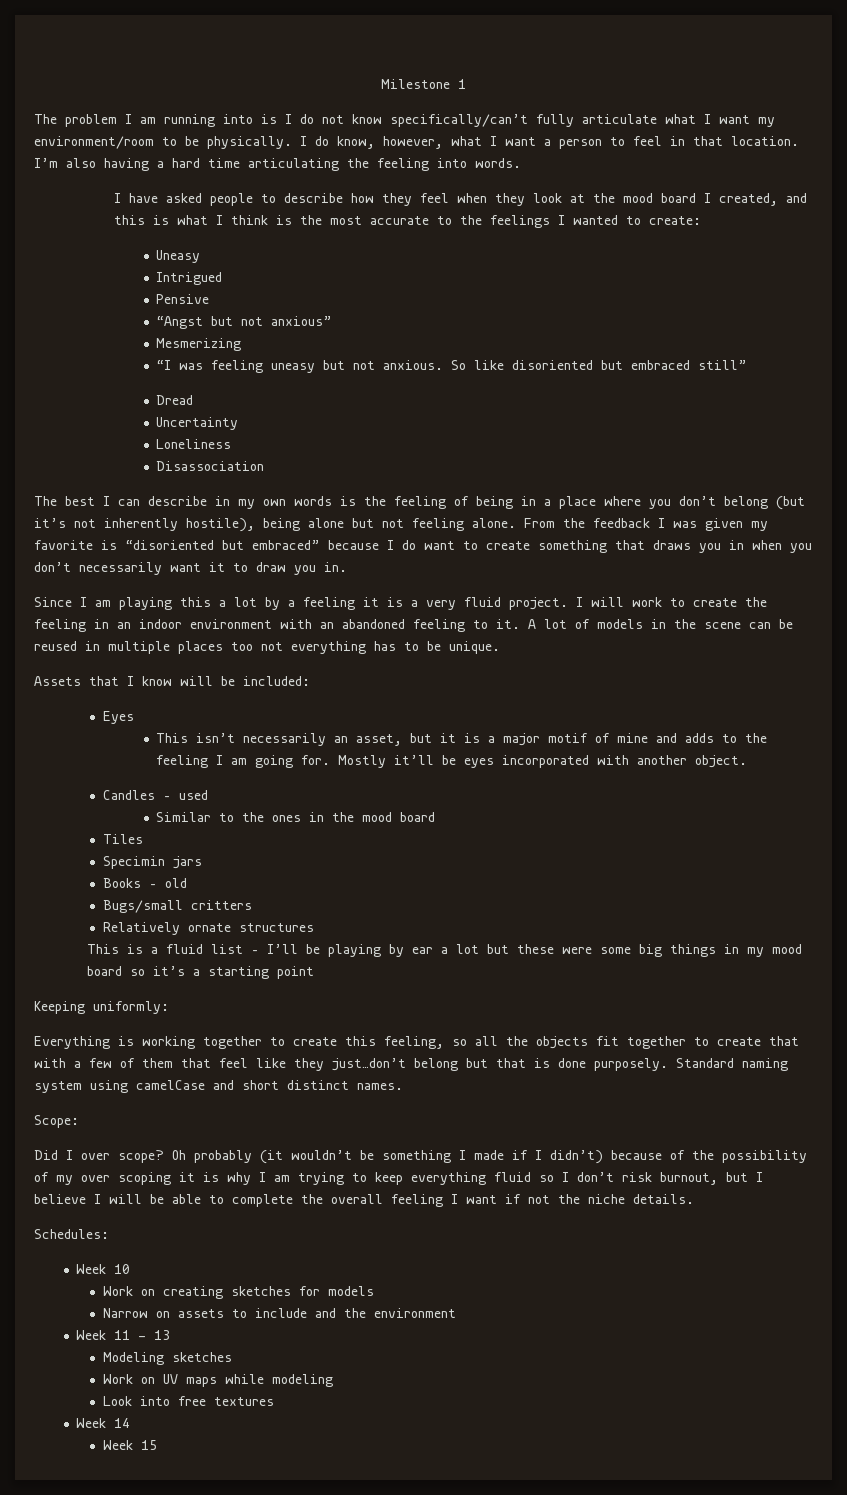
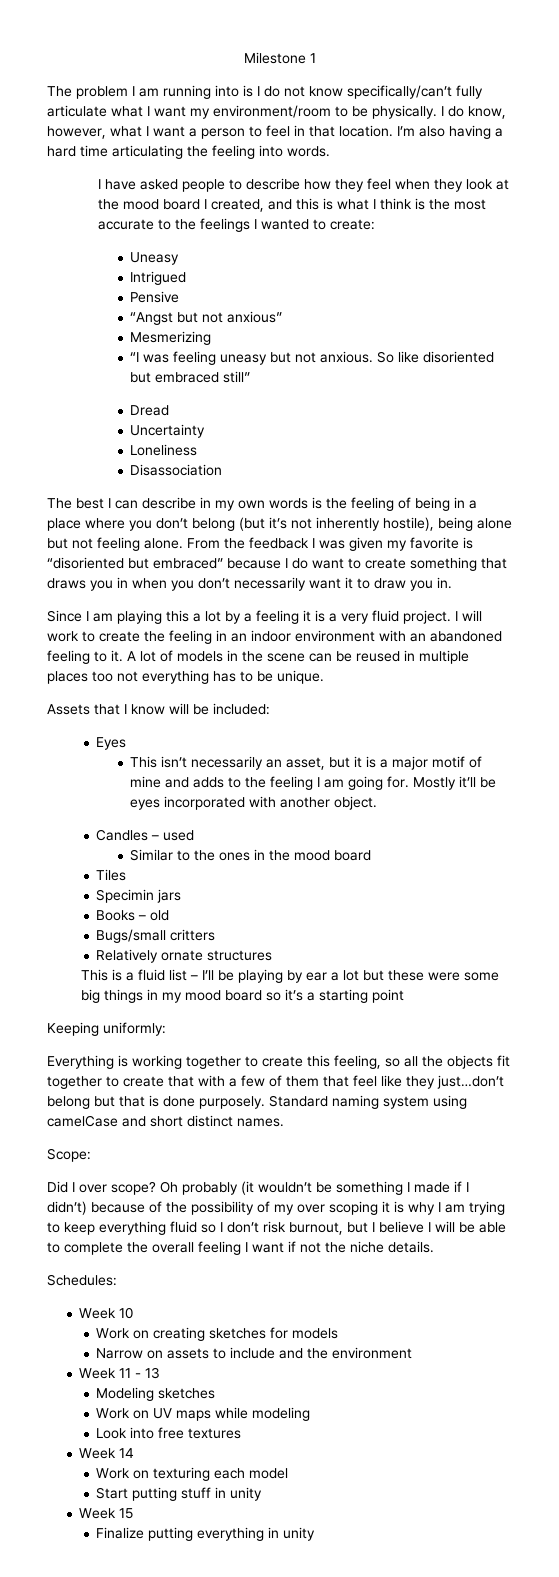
[102,1440,157,1450] Week 15 -> [96,1467,289,1481] [96,1487,263,1501] [79,1508,134,1519] [96,1527,316,1541] Work on texturing each model // Start putting stuff in unity // Week 15 // Finalize putting everything in unity

